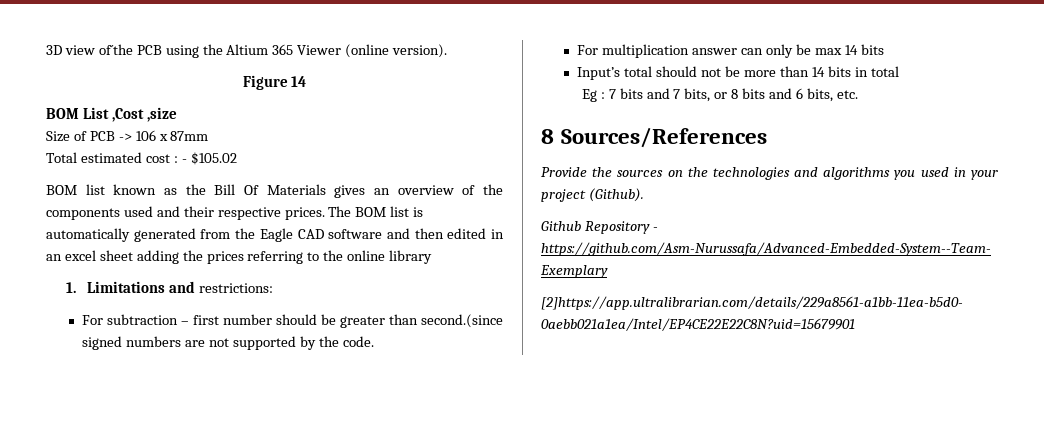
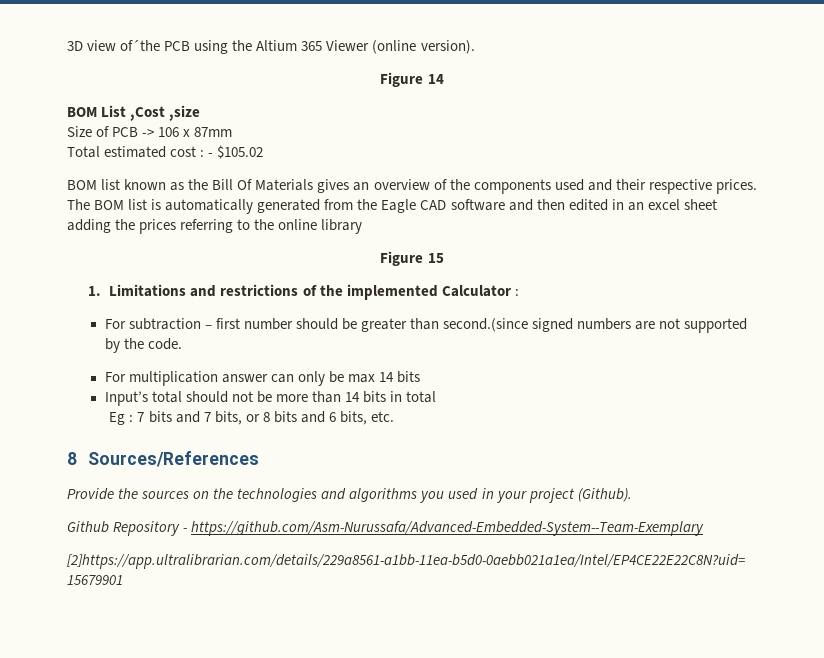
(433, 257) none -> [380,251,444,266] // Figure 15
[198,283,273,293] restrictions: -> [220,284,519,300] restrictions of the implemented Calculator :

